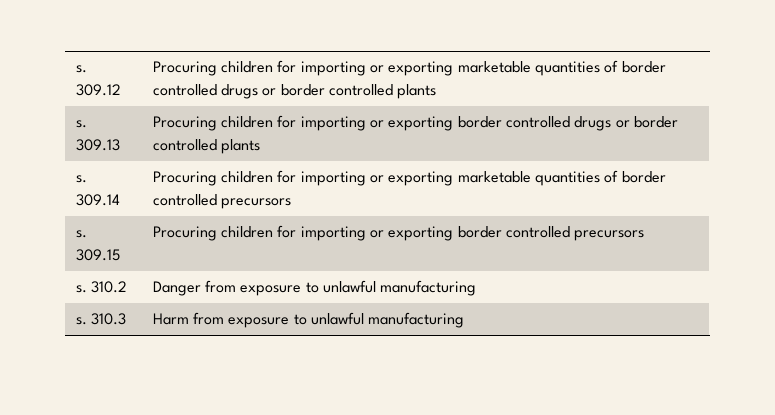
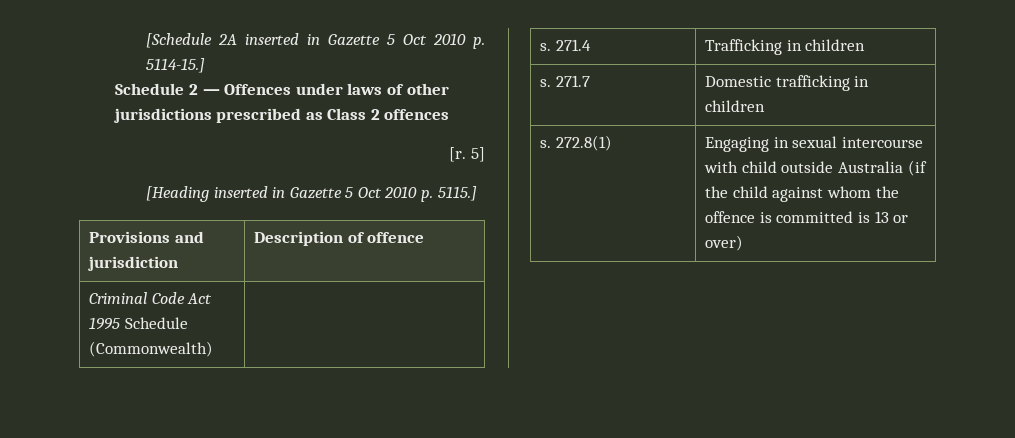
[75,65,87,73] [75,84,121,96] [152,60,666,76] [152,84,437,99] [75,120,87,128] [75,139,120,151] [152,115,678,131] [152,139,260,154] [75,175,87,183] [75,194,120,206] [152,170,666,186] [152,194,291,209] [75,230,87,238] [75,249,120,261] [152,225,645,241] [75,281,127,293] [152,280,477,296] [75,313,126,325] [152,312,465,328] s. 309.12 | Procuring children for importing or exporting marketable quantities of border controlled drugs or border controlled plants // s. 309.13 | Procuring children for importing or exporting border controlled drugs or border controlled plants // s. 309.14 | Procuring children for importing or exporting marketable quantities of border controlled precursors // s. 309.15 | Procuring children for importing or exporting border controlled precursors // s. 310.2 | Danger from exposure to unlawful manufacturing // s. 310.3 | Harm from exposure to unlawful manufacturing -> [145,33,485,49] [145,58,205,73] [115,83,449,95] [113,108,450,123] [449,147,485,162] [145,186,477,202] [89,231,204,243] [88,256,179,271] [254,231,425,246] [89,292,213,304] [89,317,188,330] [89,341,214,357] [540,39,591,51] [705,39,866,55] [540,75,590,87] [705,75,870,91] [705,100,766,112] [540,135,612,151] [705,136,923,152] [704,160,927,176] [705,186,899,202] [705,211,909,223] [705,235,744,251] [Schedule 2A inserted in Gazette 5 Oct 2010 p. 5114-15.] // Schedule 2 — Offences under laws of other jurisdictions prescribed as Class 2 offences // [r. 5] // [Heading inserted in Gazette 5 Oct 2010 p. 5115.] // Provisions and jurisdiction | Description of offence // Criminal Code Act 1995 Schedule (Commonwealth) | // s. 271.4 | Trafficking in children // s. 271.7 | Domestic trafficking in children // s. 272.8(1) | Engaging in sexual intercourse with child outside Australia (if the child against whom the offence is committed is 13 or over)

